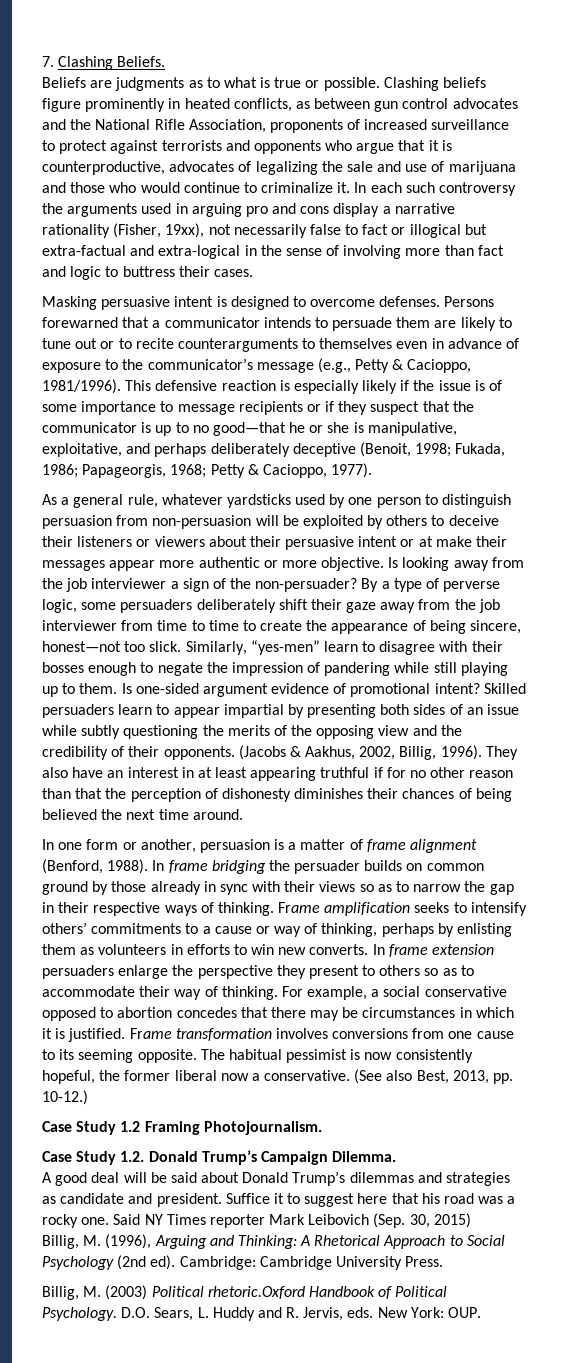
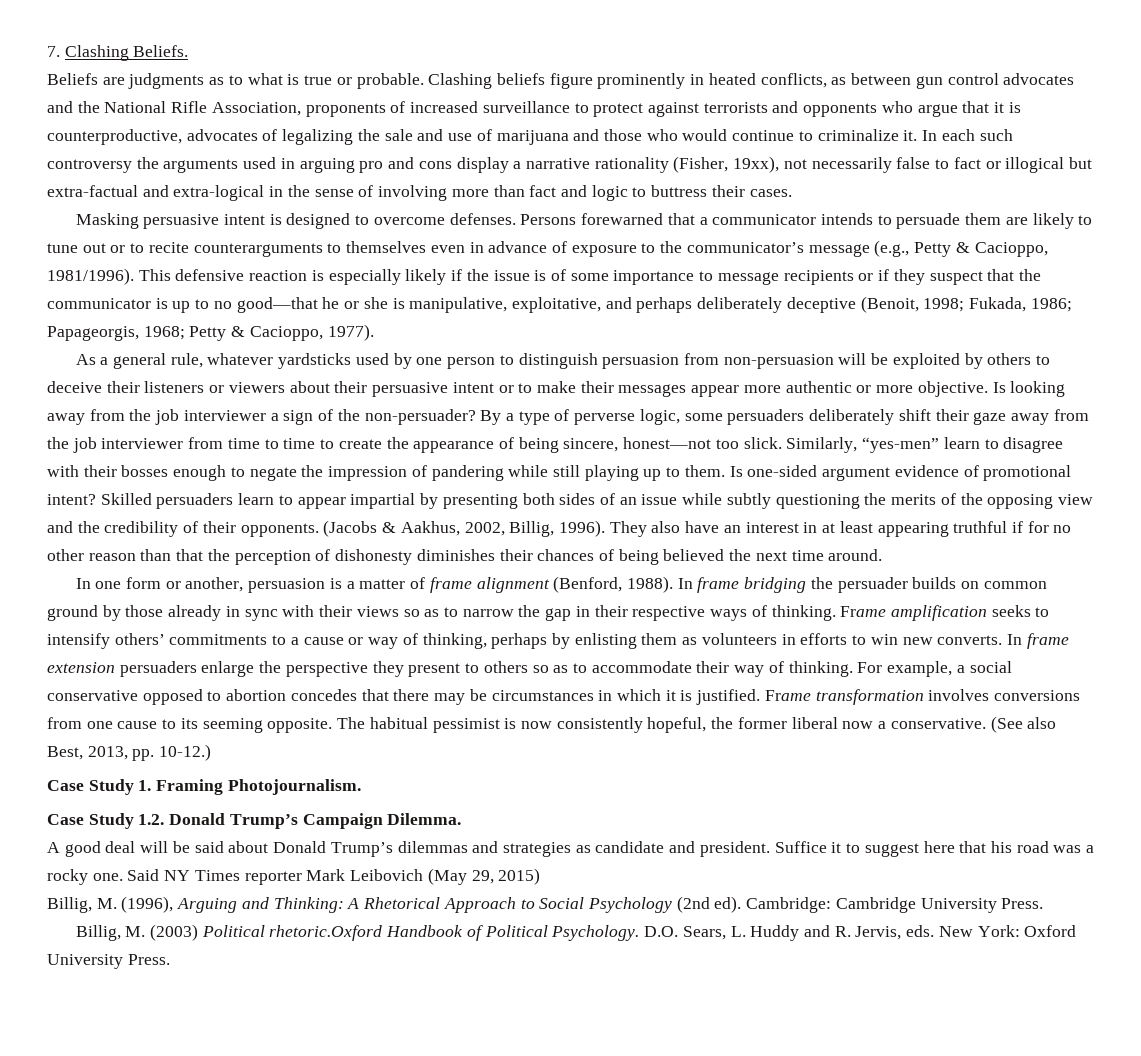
[323,77,380,91] possible. -> [356,73,424,89] probable.
[418,536,433,547] at -> [518,383,533,393] to
[120,1121,141,1132] 1.2 -> [138,780,152,791] 1.
[373,1213,430,1228] (Sep. 30, -> [427,868,494,885] (May 29,
[448,1307,482,1318] OUP. -> [1024,925,1077,937] [47,954,170,969] Oxford University Press.

